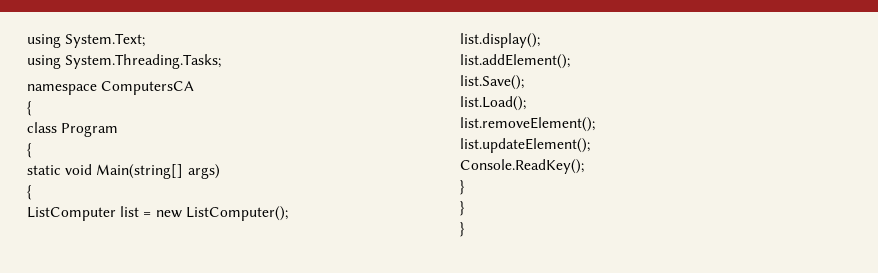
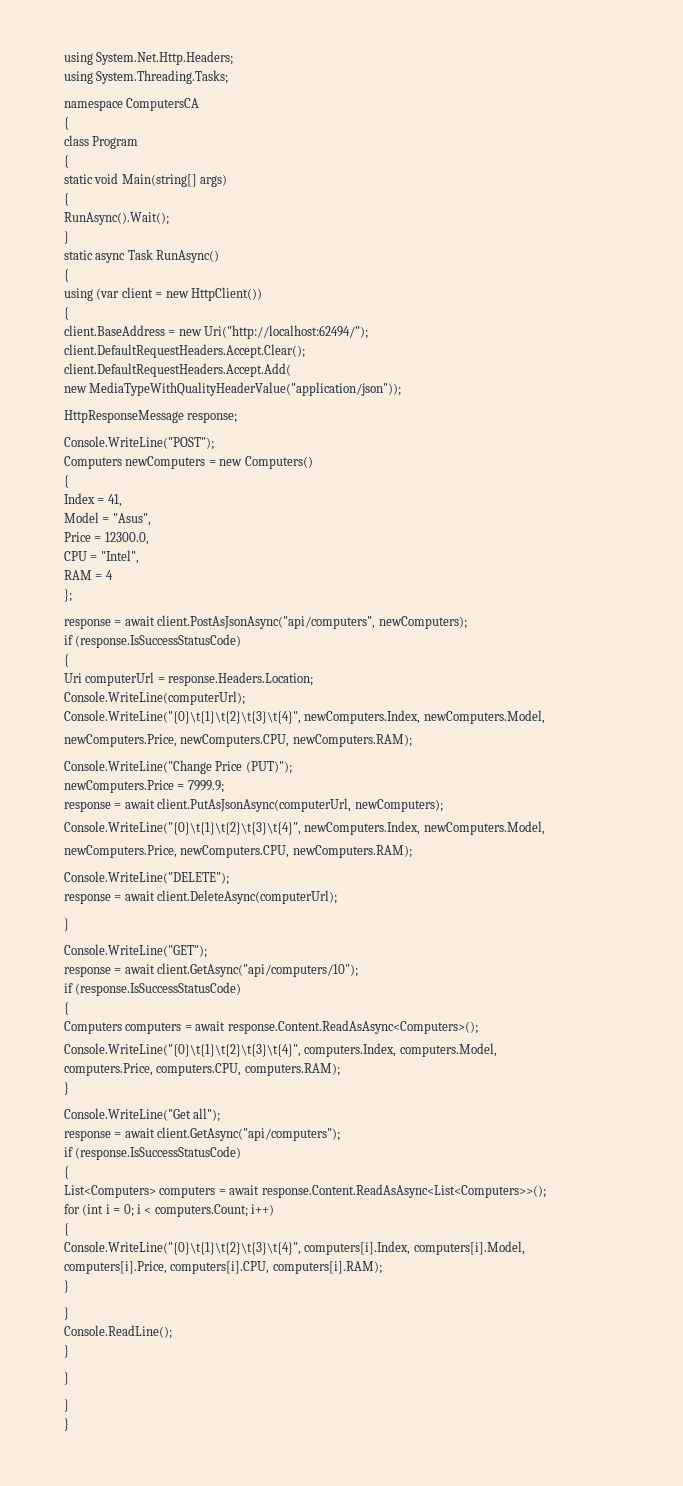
[27,33,146,48] using System.Text; -> [64,51,234,65] using System.Net.Http.Headers;
[27,206,288,221] [460,33,540,48] [460,54,570,69] [460,75,524,90] [460,96,526,111] [460,117,595,132] [460,138,590,153] [460,159,584,174] [460,180,465,195] [460,201,465,216] [460,222,465,237] ListComputer list = new ListComputer(); // list.display(); // list.addElement(); // list.Save(); // list.Load(); // list.removeElement(); // list.updateElement(); // Console.ReadKey(); // } // } // } -> [64,212,169,225] [64,231,69,244] [64,249,220,263] [64,269,69,282] [64,287,262,301] [64,307,69,320] [64,325,369,339] [64,344,305,358] [64,363,291,377] [64,382,402,396] [64,410,238,423] [64,436,214,450] [64,456,313,469] [64,475,69,488] [64,493,122,507] [64,512,151,526] [64,532,149,545] [64,550,139,564] [64,570,113,580] [64,589,72,602] [64,615,467,629] [64,634,242,648] [64,654,69,667] [64,672,314,686] [64,691,245,705] [64,710,545,724] [64,734,412,747] [64,760,292,774] [64,780,224,793] [64,798,443,812] [64,821,545,835] [64,845,412,858] [64,871,229,885] [64,890,338,904] [64,918,69,931] [64,944,207,958] [64,963,359,977] [64,982,242,996] [64,1002,69,1015] [64,1020,478,1034] [64,1043,497,1057] [64,1063,340,1076] [64,1082,69,1095] [64,1108,221,1122] [64,1127,341,1141] [64,1146,242,1160] [64,1166,69,1179] [64,1184,546,1198] [64,1204,274,1217] [64,1223,69,1236] [64,1241,525,1255] [64,1261,382,1274] [64,1280,69,1293] [64,1307,69,1320] [64,1325,172,1339] [64,1345,69,1358] [64,1372,69,1385] [64,1399,69,1412] [64,1418,69,1431] RunAsync().Wait(); // } // static async Task RunAsync() // { // using (var client = new HttpClient()) // { // client.BaseAddress = new Uri("http://localhost:62494/"); // client.DefaultRequestHeaders.Accept.Clear(); // client.DefaultRequestHeaders.Accept.Add( // new MediaTypeWithQualityHeaderValue("application/json")); // HttpResponseMessage response; // Console.WriteLine("POST"); // Computers newComputers = new Computers() // { // Index = 41, // Model = "Asus", // Price = 12300.0, // CPU = "Intel", // RAM = 4 // }; // response = await client.PostAsJsonAsync("api/computers", newComputers); // if (response.IsSuccessStatusCode) // { // Uri computerUrl = response.Headers.Location; // Console.WriteLine(computerUrl); // Console.WriteLine("{0}\t{1}\t{2}\t{3}\t{4}", newComputers.Index, newComputers.Model, // newComputers.Price, newComputers.CPU, newComputers.RAM); // Console.WriteLine("Change Price (PUT)"); // newComputers.Price = 7999.9; // response = await client.PutAsJsonAsync(computerUrl, newComputers); // Console.WriteLine("{0}\t{1}\t{2}\t{3}\t{4}", newComputers.Index, newComputers.Model, // newComputers.Price, newComputers.CPU, newComputers.RAM); // Console.WriteLine("DELETE"); // response = await client.DeleteAsync(computerUrl); // } // Console.WriteLine("GET"); // response = await client.GetAsync("api/computers/10"); // if (response.IsSuccessStatusCode) // { // Computers computers = await response.Content.ReadAsAsync<Computers>(); // Console.WriteLine("{0}\t{1}\t{2}\t{3}\t{4}", computers.Index, computers.Model, // computers.Price, computers.CPU, computers.RAM); // } // Console.WriteLine("Get all"); // response = await client.GetAsync("api/computers"); // if (response.IsSuccessStatusCode) // { // List<Computers> computers = await response.Content.ReadAsAsync<List<Computers>>(); // for (int i = 0; i < computers.Count; i++) // { // Console.WriteLine("{0}\t{1}\t{2}\t{3}\t{4}", computers[i].Index, computers[i].Model, // computers[i].Price, computers[i].CPU, computers[i].RAM); // } // } // Console.ReadLine(); // } // } // } // }

